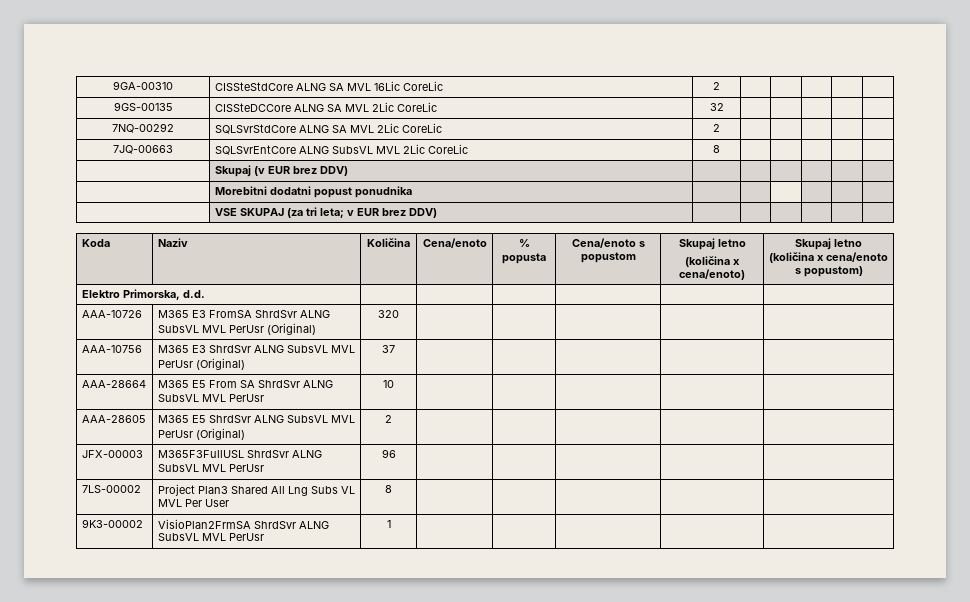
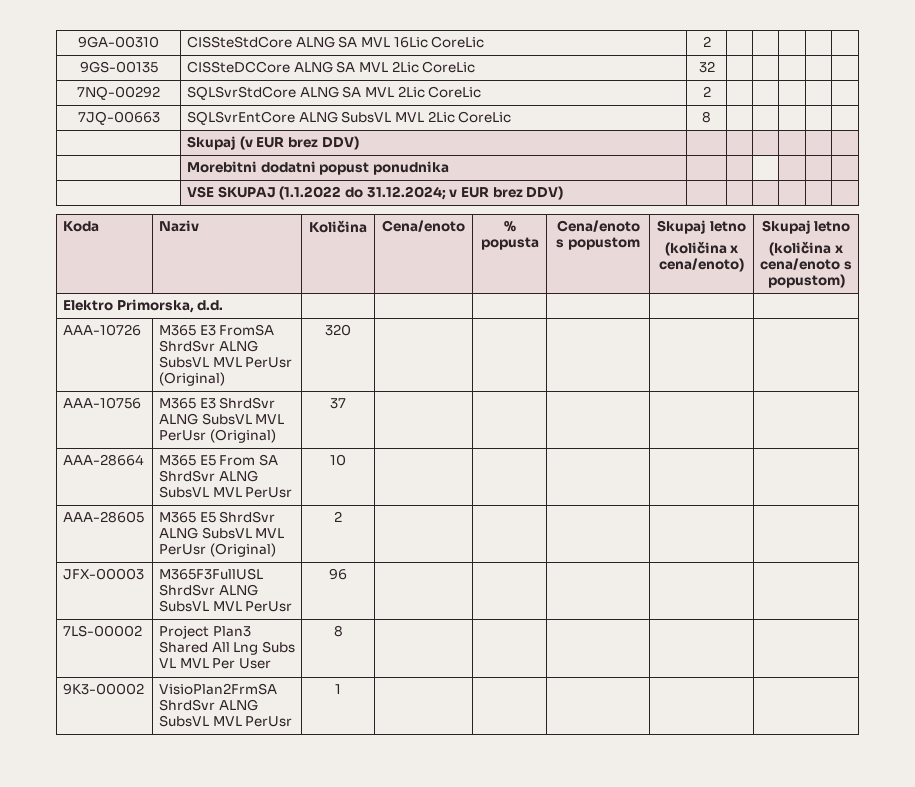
[286,207,344,218] (za tri leta; -> [279,186,446,200] (1.1.2022 do 31.12.2024;

